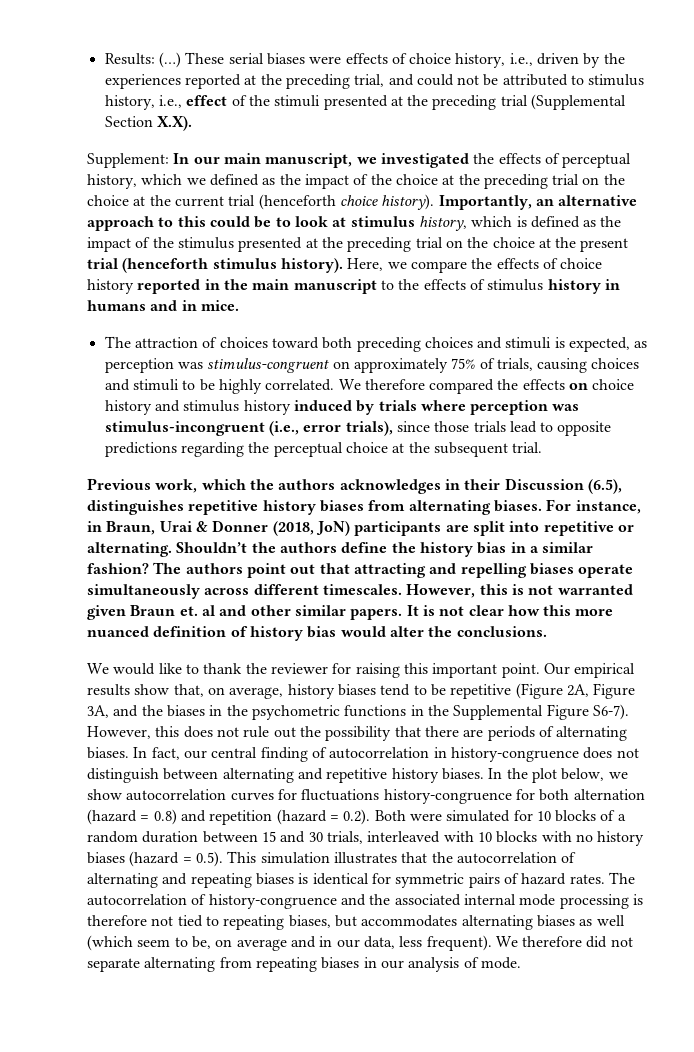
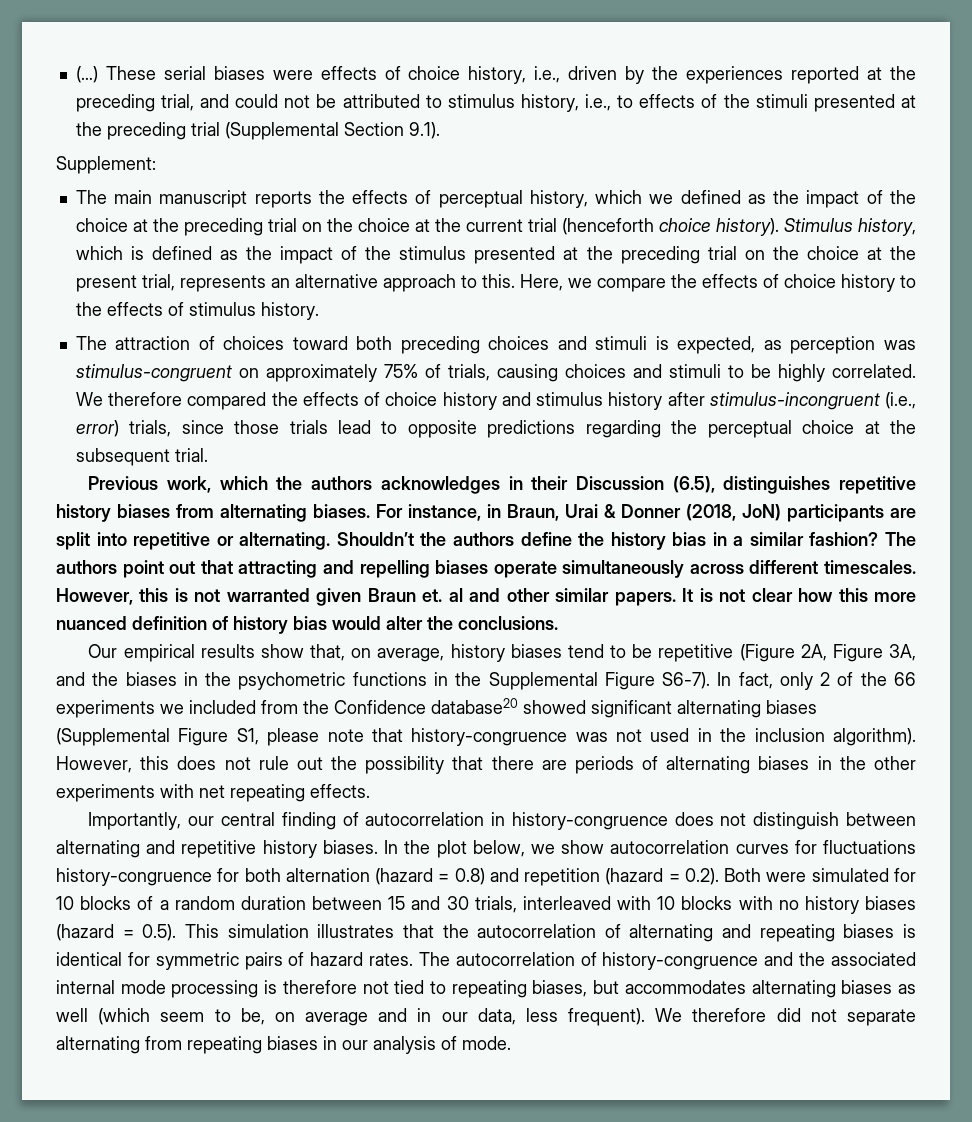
[104,53,155,65] Results: -> (75, 74) none
[186,95,228,106] effect -> [617,94,696,108] to effects
[156,116,192,131] X.X). -> [408,122,440,139] 9.1).
[173,153,469,168] In our main manuscript, we investigated -> [75,190,312,208] // The main manuscript reports
[438,195,638,210] [87,216,415,231] Importantly, an alternative approach to this could be to look at stimulus -> [783,218,853,232] Stimulus
[87,258,343,273] trial (henceforth stimulus history). -> [141,274,515,292] trial, represents an alternative approach to this.
[137,279,377,294] reported in the main manuscript -> (895, 283) none
[547,279,620,294] [87,300,239,311] history in humans and in mice. -> [260,302,319,320] history.
[569,383,589,390] on -> [364,392,381,406] of
[293,400,580,415] [104,421,393,436] induced by trials where perception was stimulus-incongruent (i.e., error trials), -> [667,392,917,410] [75,420,172,437] after stimulus-incongruent (i.e., error) trials,
[87,663,540,678] We would like to thank the reviewer for raising this important point. -> (558, 623) none
(629, 712) none -> [717,672,917,690] [56,698,817,718] [56,728,916,746] In fact, only 2 of the 66 experiments we included from the Confidence database20 showed significant alternating biases (Supplemental Figure S1, please note that history-congruence was not used in the inclusion algorithm).
[87,747,180,760] biases. In fact, -> [758,756,916,770] [56,784,370,802] [88,812,182,830] biases in the other experiments with net repeating effects. // Importantly,

